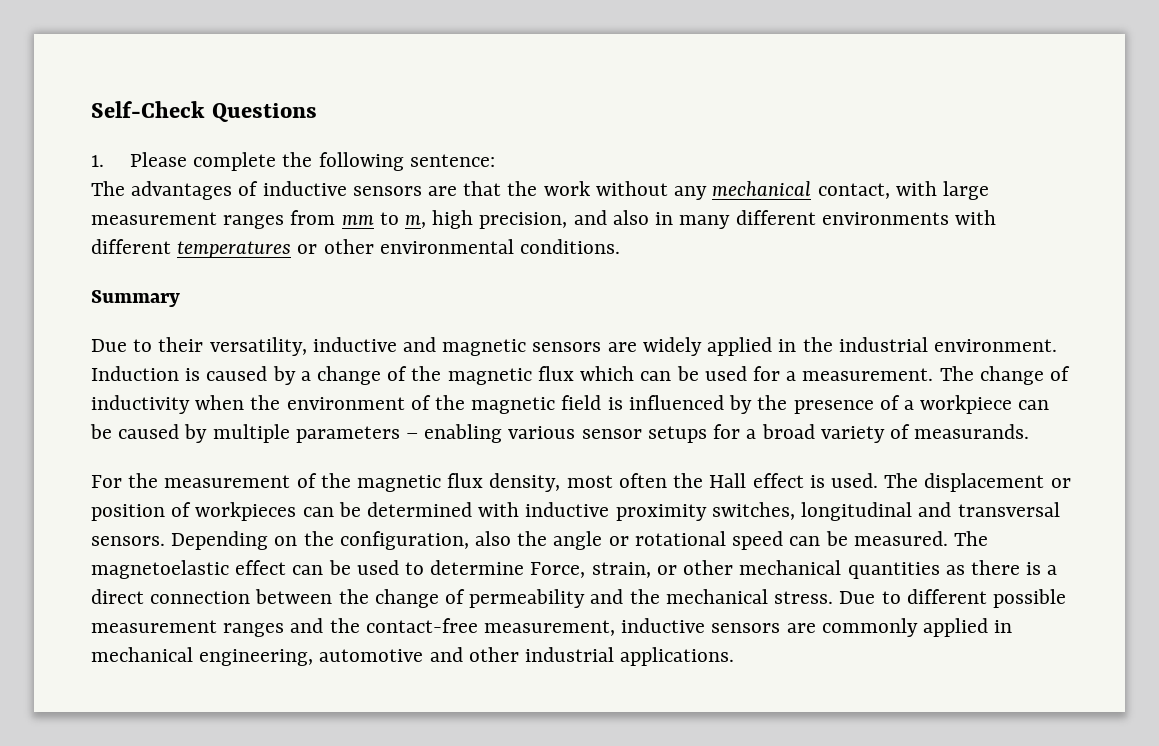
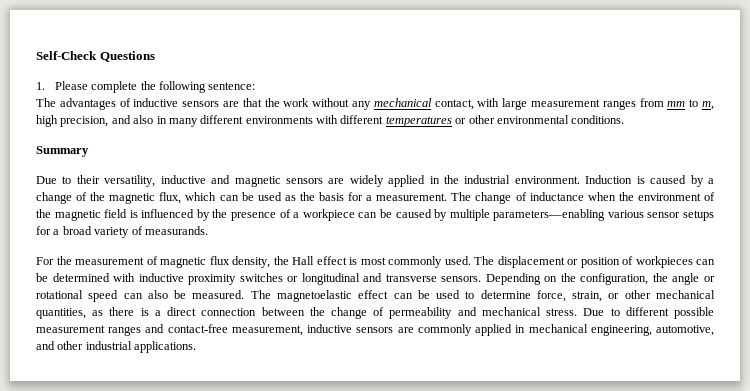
[537,366,574,381] flux -> [159,192,182,204] flux,
(747, 373) none -> [284,192,344,201] as the basis
[91,395,190,414] inductivity -> [529,192,584,201] inductance
[295,424,503,443] parameters – enabling -> [493,209,606,221] parameters—enabling
[320,473,351,488] the -> (158, 260) none
[566,473,667,488] most often -> (270, 262) none
(825, 481) none -> [360,256,442,268] most commonly
[711,502,795,520] switches, -> [239,273,299,282] switches or
[957,502,1060,517] transversal -> [385,274,437,282] transverse
[475,531,512,546] also -> (649, 279) none
(821, 541) none -> [147,290,168,299] also
[530,562,586,578] Force, -> [536,290,566,302] force,
[847,562,940,579] quantities -> [36,308,86,319] quantities,
[629,589,660,604] the -> (477, 311) none
[329,618,360,633] the -> (165, 328) none
[319,649,424,662] automotive -> [656,325,714,336] automotive,

